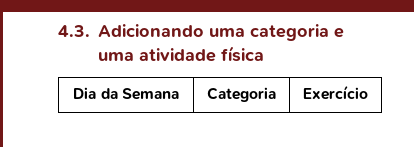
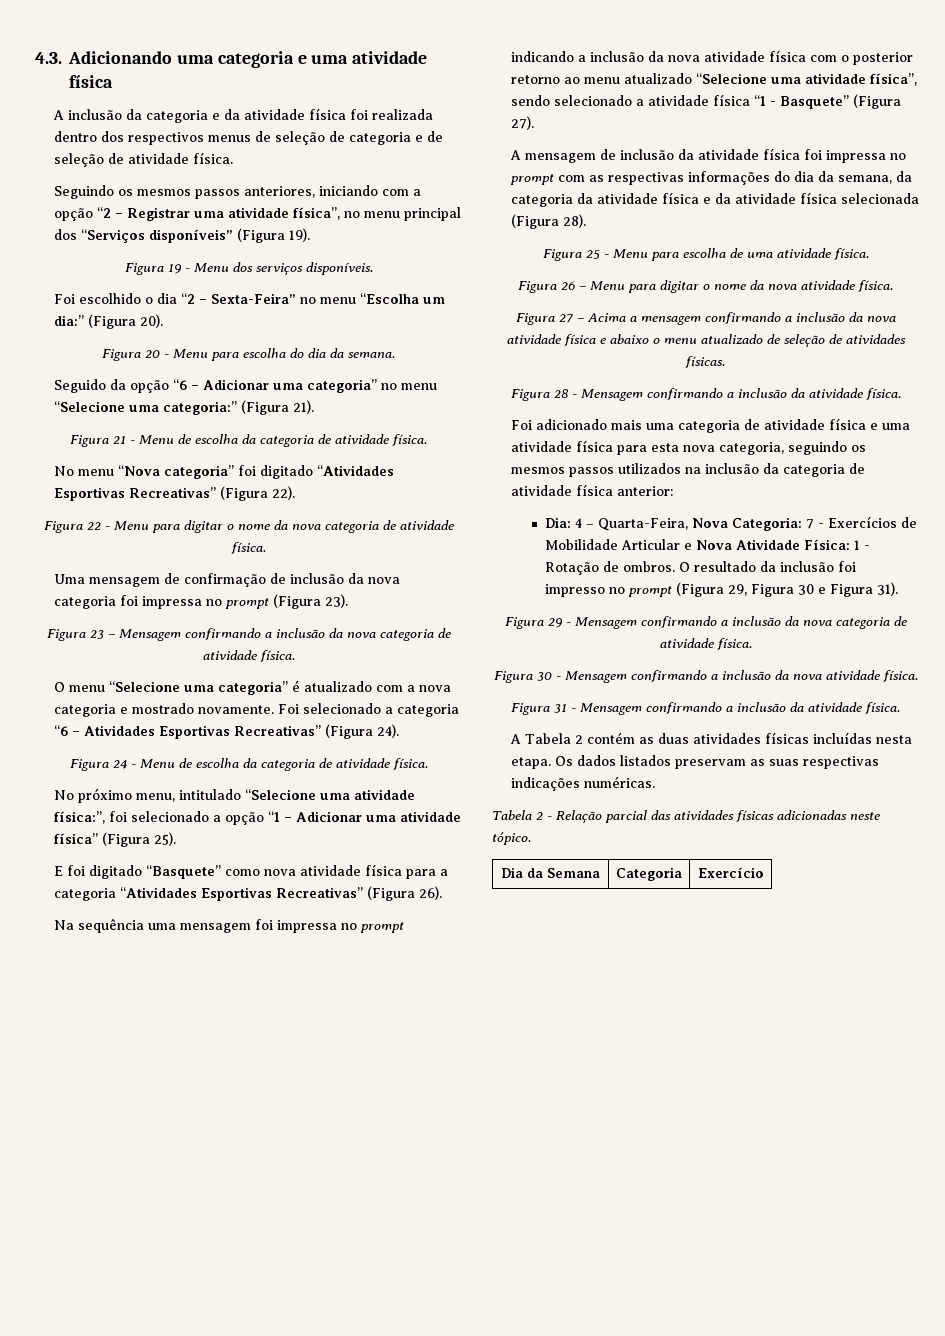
(264, 54) none -> [52,108,433,123] [53,131,443,145] [53,152,233,167] [53,185,421,199] [53,207,461,221] [53,228,310,243] [124,262,373,275] [53,293,445,304] [53,314,163,329] [102,348,395,361] [53,379,437,393] [53,400,314,415] [70,434,427,447] [53,465,394,479] [53,486,295,501] [43,520,454,533] [230,542,266,554] [53,573,400,587] [53,594,348,609] [46,628,451,641] [202,650,295,662] [53,680,451,695] [53,703,459,717] [53,724,399,739] [69,758,428,771] [53,788,415,803] [53,811,461,825] [53,832,176,847] [53,864,448,879] [53,886,442,901] [53,918,404,933] [510,50,913,65] [510,73,917,86] [510,94,901,109] [510,116,534,130] [509,148,906,163] [509,171,912,185] [510,192,919,207] [510,214,586,229] [542,248,869,261] [518,280,893,293] [515,312,896,325] [506,334,906,347] [685,356,725,368] [510,388,901,401] [510,418,910,433] [510,440,866,455] [510,463,865,477] [510,484,673,496] [544,516,917,531] [544,539,870,550] [544,561,856,575] [544,582,898,597] [504,616,907,629] [659,638,752,650] [493,670,918,683] [511,702,900,715] [509,732,912,744] [510,755,879,769] [510,776,655,791] [492,810,880,823] [492,832,531,845] // A inclusão da categoria e da atividade física foi realizada dentro dos respectivos menus de seleção de categoria e de seleção de atividade física. // Seguindo os mesmos passos anteriores, iniciando com a opção “2 – Registrar uma atividade física”, no menu principal dos “Serviços disponíveis” (Figura 19). // Figura 19 - Menu dos serviços disponíveis. // Foi escolhido o dia “2 – Sexta-Feira” no menu “Escolha um dia:” (Figura 20). // Figura 20 - Menu para escolha do dia da semana. // Seguido da opção “6 – Adicionar uma categoria” no menu “Selecione uma categoria:” (Figura 21). // Figura 21 - Menu de escolha da categoria de atividade física. // No menu “Nova categoria” foi digitado “Atividades Esportivas Recreativas” (Figura 22). // Figura 22 - Menu para digitar o nome da nova categoria de atividade física. // Uma mensagem de confirmação de inclusão da nova categoria foi impressa no prompt (Figura 23). // Figura 23 – Mensagem confirmando a inclusão da nova categoria de atividade física. // O menu “Selecione uma categoria” é atualizado com a nova categoria e mostrado novamente. Foi selecionado a categoria “6 – Atividades Esportivas Recreativas” (Figura 24). // Figura 24 - Menu de escolha da categoria de atividade física. // No próximo menu, intitulado “Selecione uma atividade física:”, foi selecionado a opção “1 – Adicionar uma atividade física” (Figura 25). // E foi digitado “Basquete” como nova atividade física para a categoria “Atividades Esportivas Recreativas” (Figura 26). // Na sequência uma mensagem foi impressa no prompt indicando a inclusão da nova atividade física com o posterior retorno ao menu atualizado “Selecione uma atividade física”, sendo selecionado a atividade física “1 - Basquete” (Figura 27). // A mensagem de inclusão da atividade física foi impressa no prompt com as respectivas informações do dia da semana, da categoria da atividade física e da atividade física selecionada (Figura 28). // Figura 25 - Menu para escolha de uma atividade física. // Figura 26 – Menu para digitar o nome da nova atividade física. // Figura 27 – Acima a mensagem confirmando a inclusão da nova atividade física e abaixo o menu atualizado de seleção de atividades físicas. // Figura 28 - Mensagem confirmando a inclusão da atividade física. // Foi adicionado mais uma categoria de atividade física e uma atividade física para esta nova categoria, seguindo os mesmos passos utilizados na inclusão da categoria de atividade física anterior: // Dia: 4 – Quarta-Feira, Nova Categoria: 7 - Exercícios de Mobilidade Articular e Nova Atividade Física: 1 - Rotação de ombros. O resultado da inclusão foi impresso no prompt (Figura 29, Figura 30 e Figura 31). // Figura 29 - Mensagem confirmando a inclusão da nova categoria de atividade física. // Figura 30 - Mensagem confirmando a inclusão da nova atividade física. // Figura 31 - Mensagem confirmando a inclusão da atividade física. // A Tabela 2 contém as duas atividades físicas incluídas nesta etapa. Os dados listados preservam as suas respectivas indicações numéricas. // Tabela 2 - Relação parcial das atividades físicas adicionadas neste tópico.

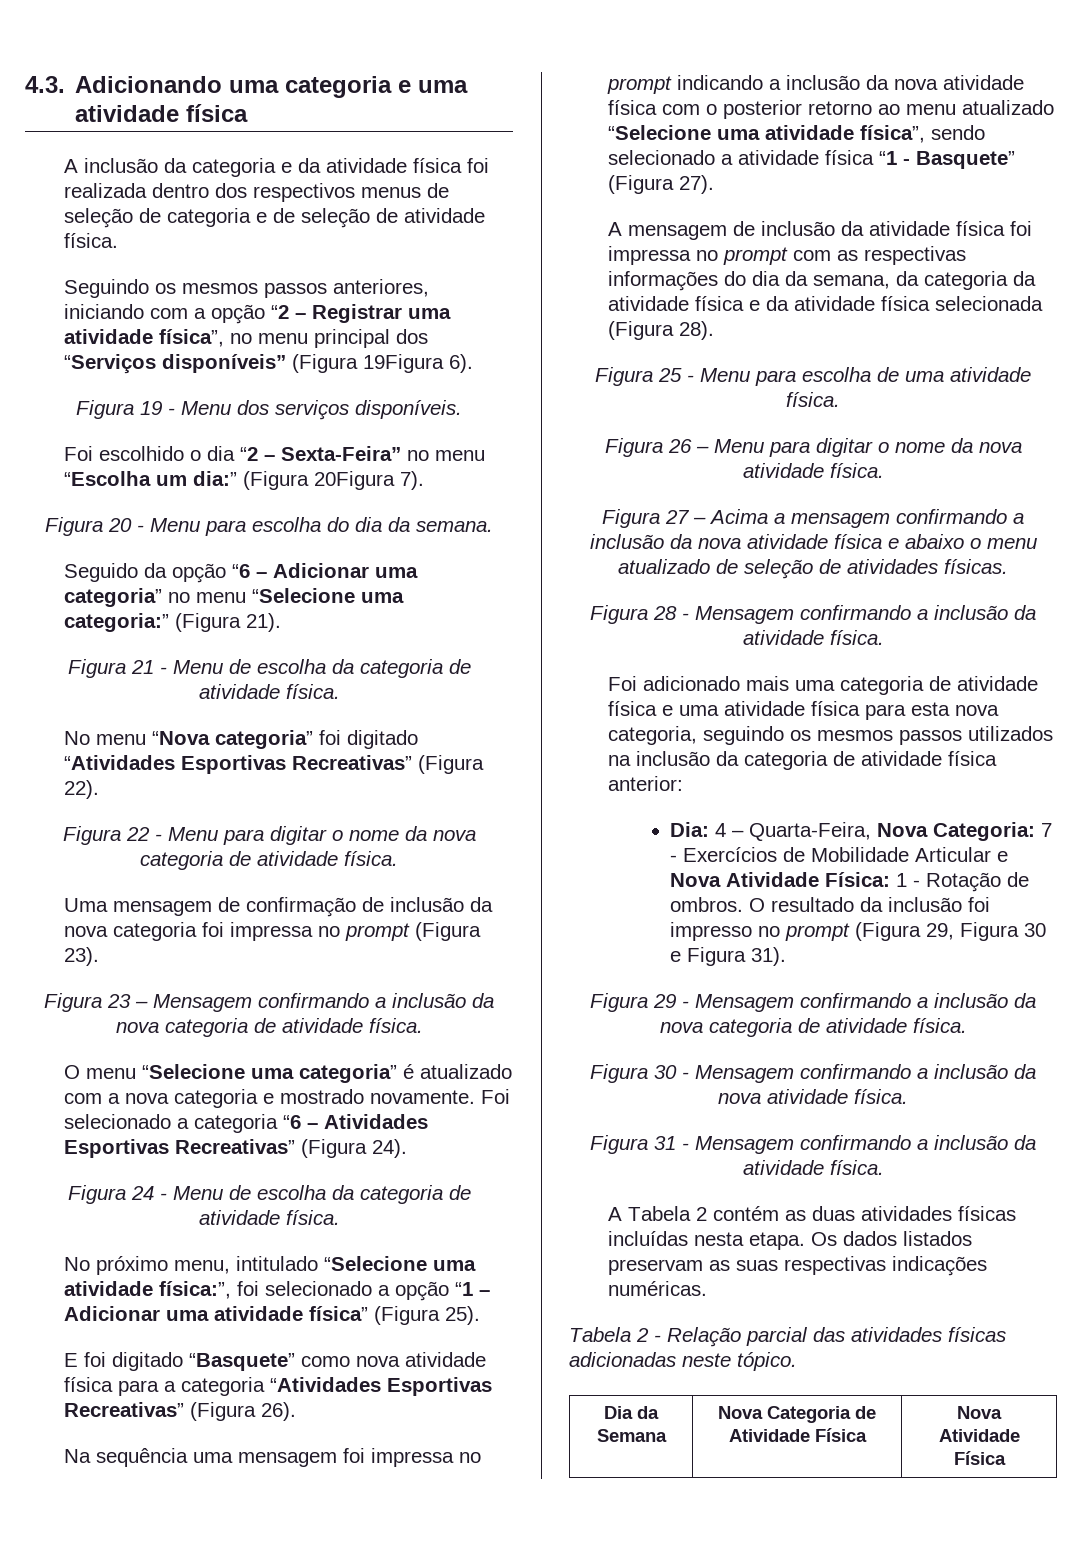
[288,228,310,242] 19). -> [363,354,474,373] 19Figura 6).
[139,314,163,328] 20). -> [314,471,425,490] 20Figura 7).
(600, 873) none -> [718,1406,763,1419] Nova
[697,867,764,878] | Exercício -> [855,1406,876,1419] [728,1428,867,1442] [957,1406,1002,1419] [938,1429,1020,1442] [953,1451,1006,1465] de Atividade Física | Nova Atividade Física

